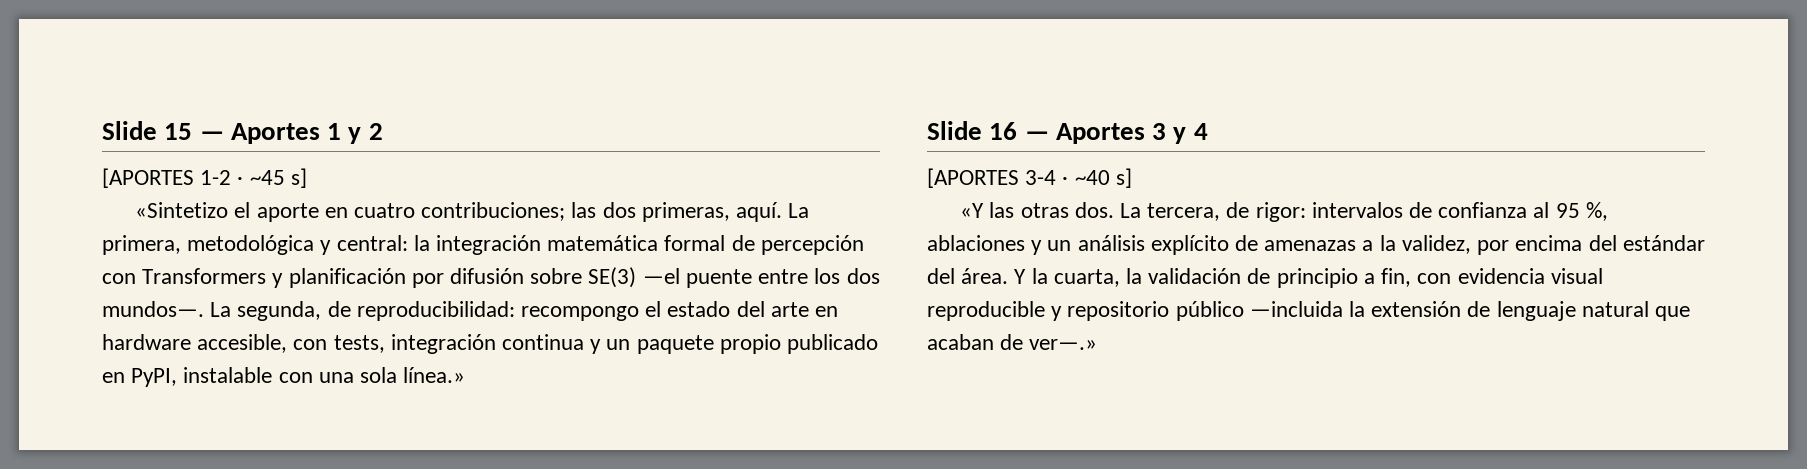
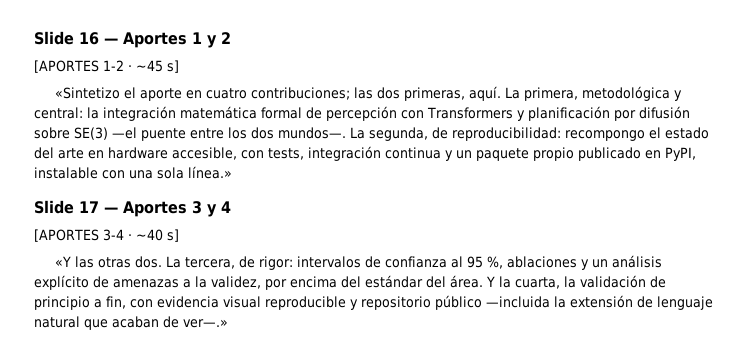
[102,121,193,140] Slide 15 -> [34,31,99,45] Slide 16
[989,122,1018,140] 16 -> [79,201,99,213] 17

